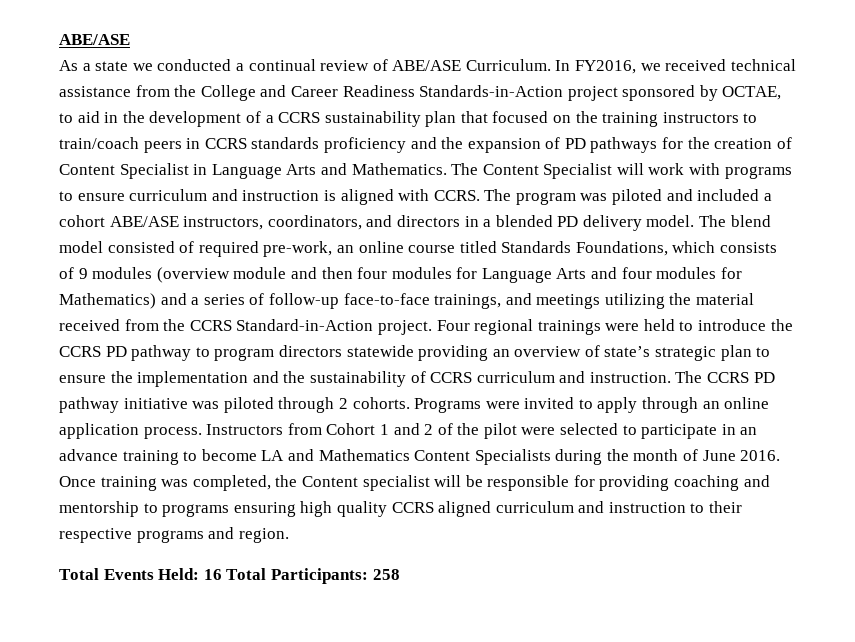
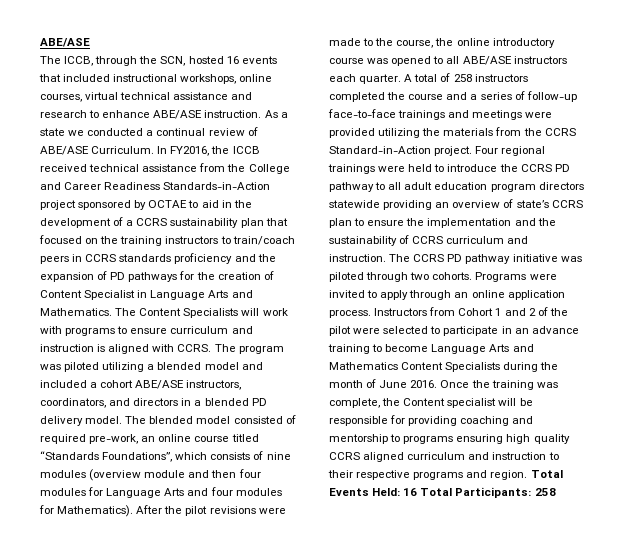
(130, 39) none -> [40,56,277,66] [39,74,273,84] [40,92,253,102] [40,110,262,119] The ICCB, through the SCN, hosted 16 events that included instructional workshops, online courses, virtual technical assistance and research to enhance ABE/ASE instruction.
[640,63,661,71] we -> [211,146,260,154] the ICCB
[722,86,782,100] OCTAE, -> [148,200,188,208] OCTAE
[543,163,613,179] Specialist -> [183,308,239,318] Specialists
(663, 197) none -> [102,362,239,372] utilizing a blended model
[730,215,771,227] blend -> [149,416,194,424] blended
[501,241,668,256] Standards Foundations, -> [40,451,173,462] “Standards Foundations”,
[78,268,88,279] 9 -> [266,452,291,460] nine
[59,293,156,309] Mathematics) -> [57,505,286,517] [329,38,555,48] [329,56,567,66] [329,73,528,84] [329,92,444,102] Mathematics). After the pilot revisions were made to the course, the online introductory course was opened to all ABE/ASE instructors each quarter. A total of 258 instructors completed the course
[434,294,502,309] trainings, -> [398,110,446,120] trainings
[604,293,755,309] [59,319,120,331] utilizing the material received -> [525,112,553,118] [329,128,494,138] were provided utilizing the materials
(210, 352) none -> [388,182,488,190] all adult education
[655,346,717,361] strategic -> [551,200,583,208] CCRS
[338,398,348,409] 2 -> [410,272,430,280] two
[261,450,285,461] LA -> [431,344,510,354] Language Arts
(96, 481) none -> [471,380,490,388] the
[192,475,271,491] completed, -> [329,398,380,408] complete,
(289, 535) // -> (528, 475) none

